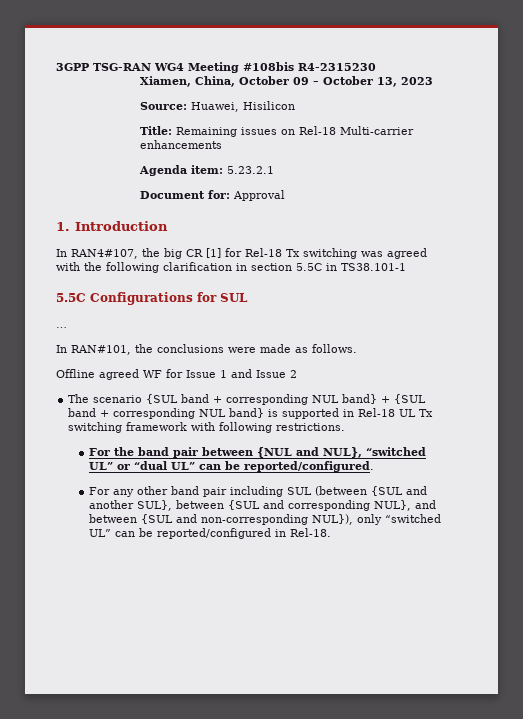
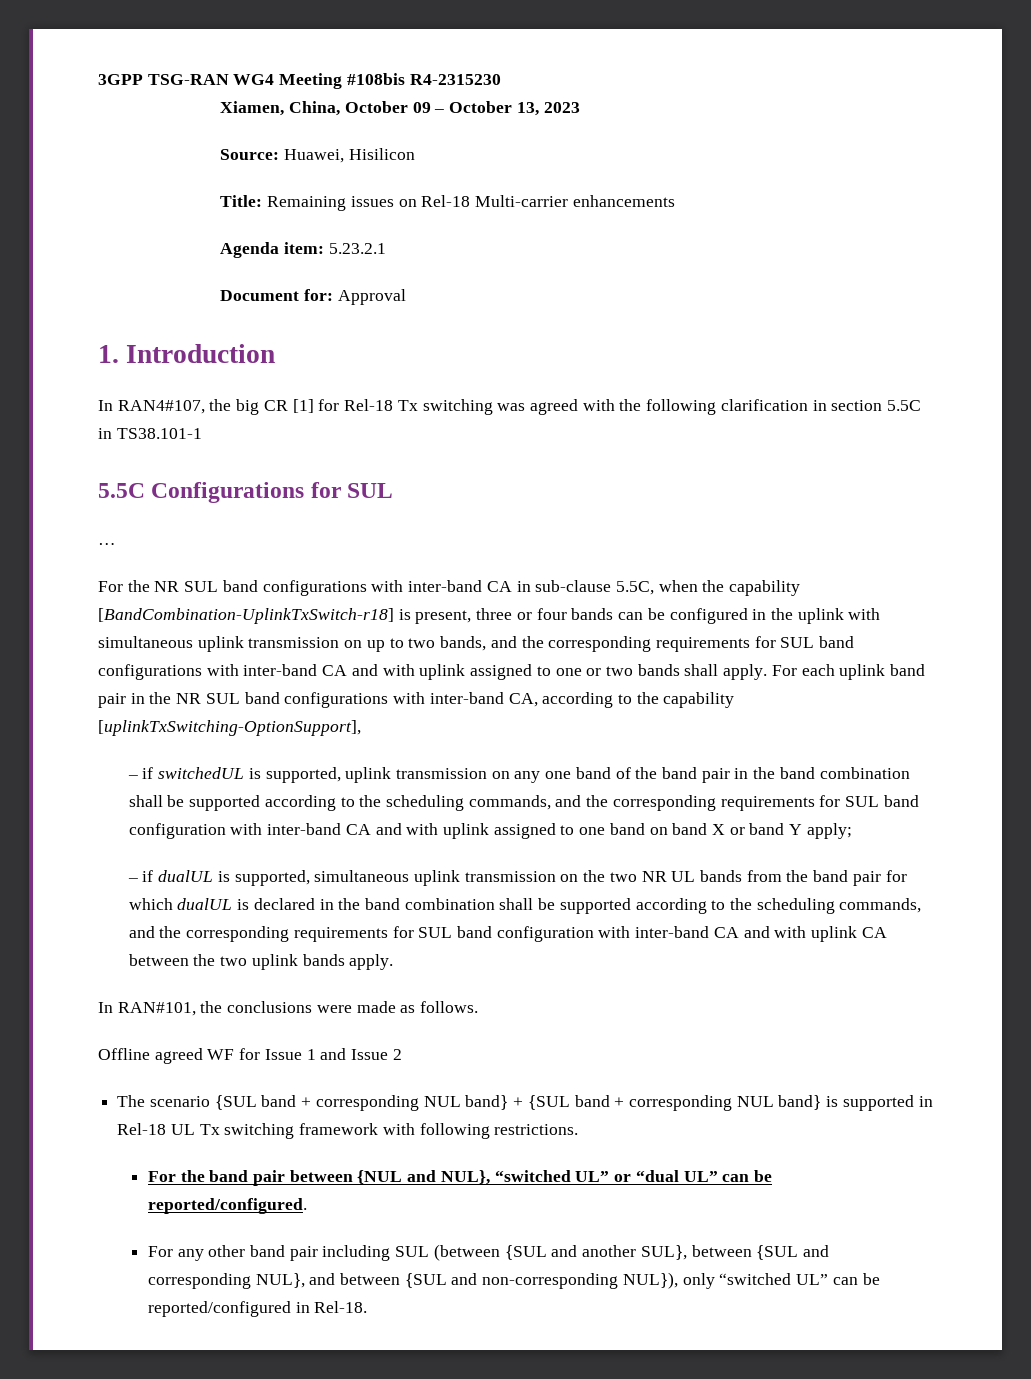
(67, 327) none -> [98,580,801,596] [98,608,881,624] [98,636,855,652] [98,664,926,680] [98,692,735,708] [98,720,361,736] [127,767,910,783] [128,795,919,811] [128,823,852,839] [127,870,907,886] [128,898,922,914] [128,926,887,942] [128,954,394,970] // For the NR SUL band configurations with inter-band CA in sub-clause 5.5C, when the capability [BandCombination-UplinkTxSwitch-r18] is present, three or four bands can be configured in the uplink with simultaneous uplink transmission on up to two bands, and the corresponding requirements for SUL band configurations with inter-band CA and with uplink assigned to one or two bands shall apply. For each uplink band pair in the NR SUL band configurations with inter-band CA, according to the capability [uplinkTxSwitching-OptionSupport], // – if switchedUL is supported, uplink transmission on any one band of the band pair in the band combination shall be supported according to the scheduling commands, and the corresponding requirements for SUL band configuration with inter-band CA and with uplink assigned to one band on band X or band Y apply; // – if dualUL is supported, simultaneous uplink transmission on the two NR UL bands from the band pair for which dualUL is declared in the band combination shall be supported according to the scheduling commands, and the corresponding requirements for SUL band configuration with inter-band CA and with uplink CA between the two uplink bands apply.

